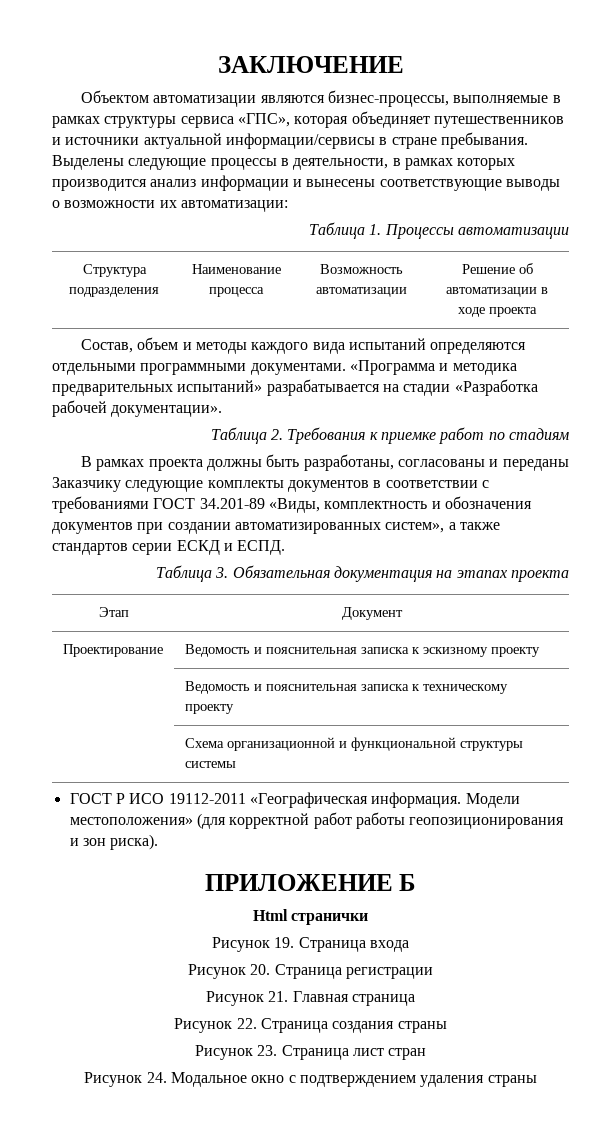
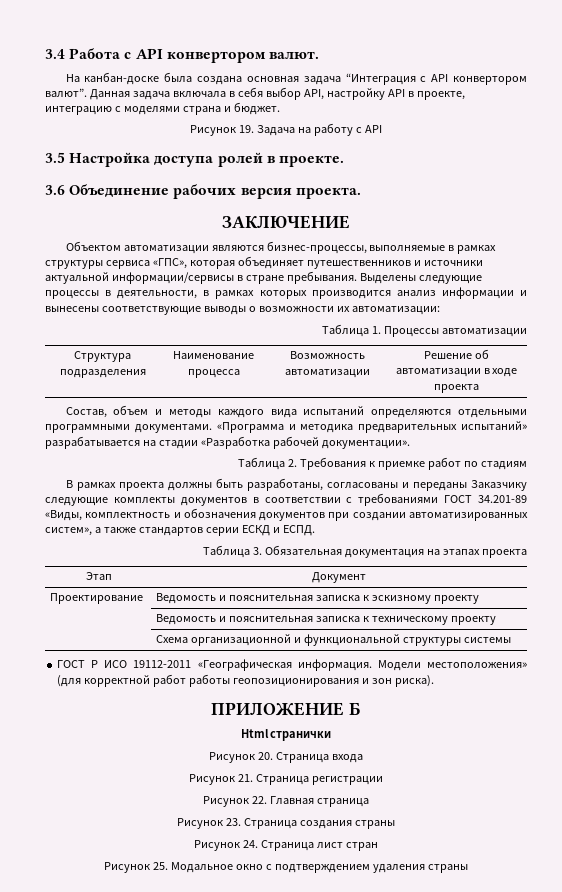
(217, 64) none -> [45,48,319,63] [65,72,527,85] [45,87,465,100] [45,102,280,115] [190,123,382,136] [45,152,344,167] [45,184,361,199] 3.4 Работа с API конвертором валют. // На канбан-доске была создана основная задача “Интеграция с API конвертором валют”. Данная задача включала в себя выбор API, настройку API в проекте, интеграцию с моделями страна и бюджет. // Рисунок 19. Задача на работу с API // 3.5 Настройка доступа ролей в проекте. // 3.6 Объединение рабочих версия проекта. //
[274,937,295,948] 19. -> [258,752,274,760] 20.
[250,964,271,975] 20. -> [238,774,254,782] 21.
[268,991,289,1002] 21. -> [252,796,268,804] 22.
[236,1018,257,1029] 22. -> [226,818,242,826] 23.
[257,1045,278,1056] 23. -> [243,840,259,848] 24.
[146,1072,167,1083] 24. -> [153,862,169,870] 25.

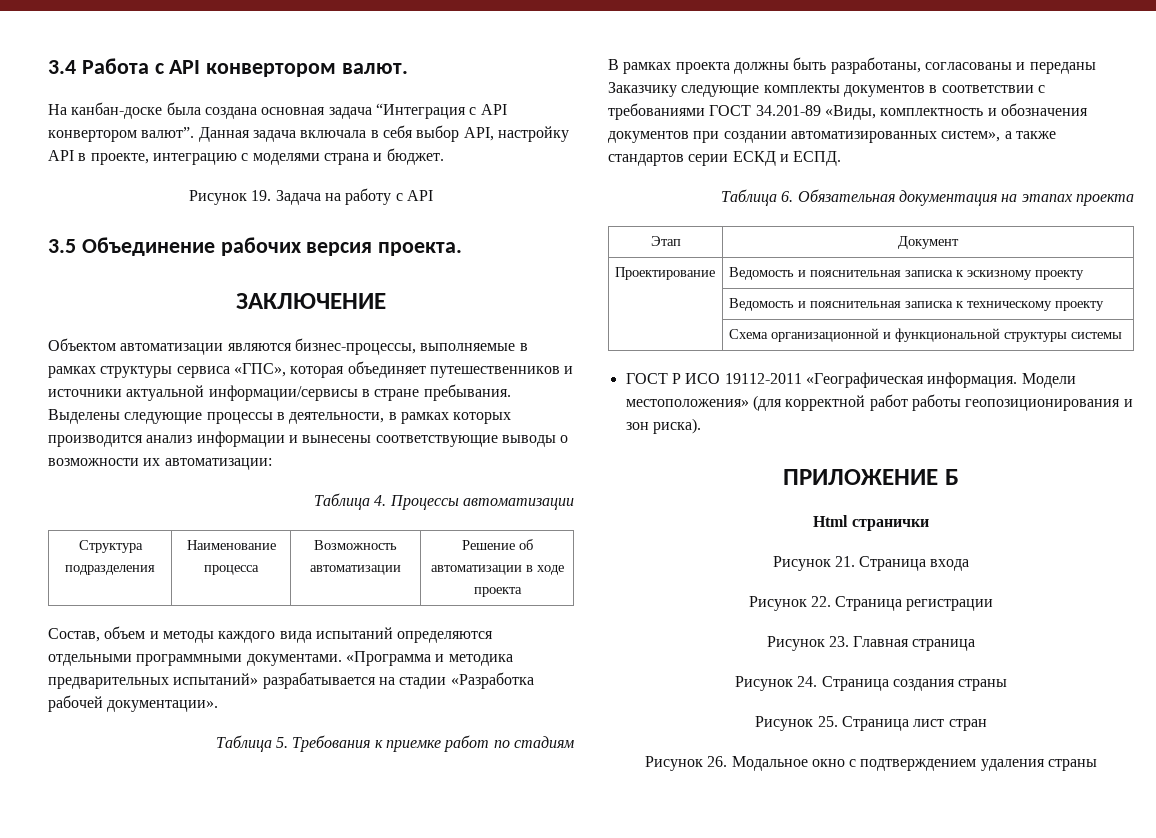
[69,152,344,167] [45,185,65,195] Настройка доступа ролей в проекте. // 3.6 -> (76, 246) none
[372,326,382,334] 1. -> [374,495,387,506] 4.
[288,459,298,467] 2. -> [276,737,289,748] 5.
[253,547,263,555] 3. -> [781,191,794,202] 6.
[258,752,274,760] 20. -> [834,556,855,567] 21.
[238,774,254,782] 21. -> [810,596,831,607] 22.
[252,796,268,804] 22. -> [828,636,849,647] 23.
[226,818,242,826] 23. -> [797,676,818,687] 24.
[243,840,259,848] 24. -> [817,716,838,727] 25.
[153,862,169,870] 25. -> [707,756,728,767] 26.

